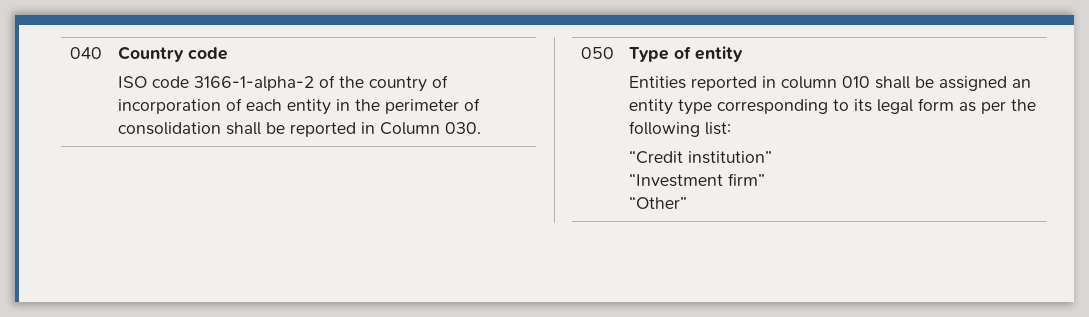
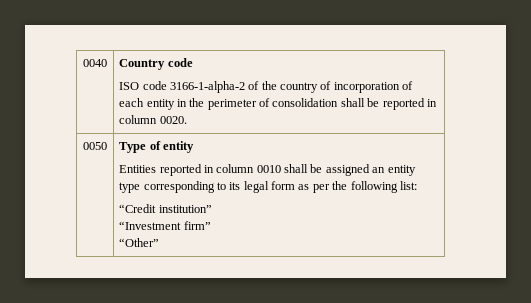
[70,47,102,59] 040 -> [83,59,107,67] 0040
[379,122,481,135] [580,47,614,59] Column 030. // 050 -> [119,115,187,124] [83,142,107,150] column 0020. // 0050
[841,76,870,88] 010 -> [256,165,281,173] 0010

